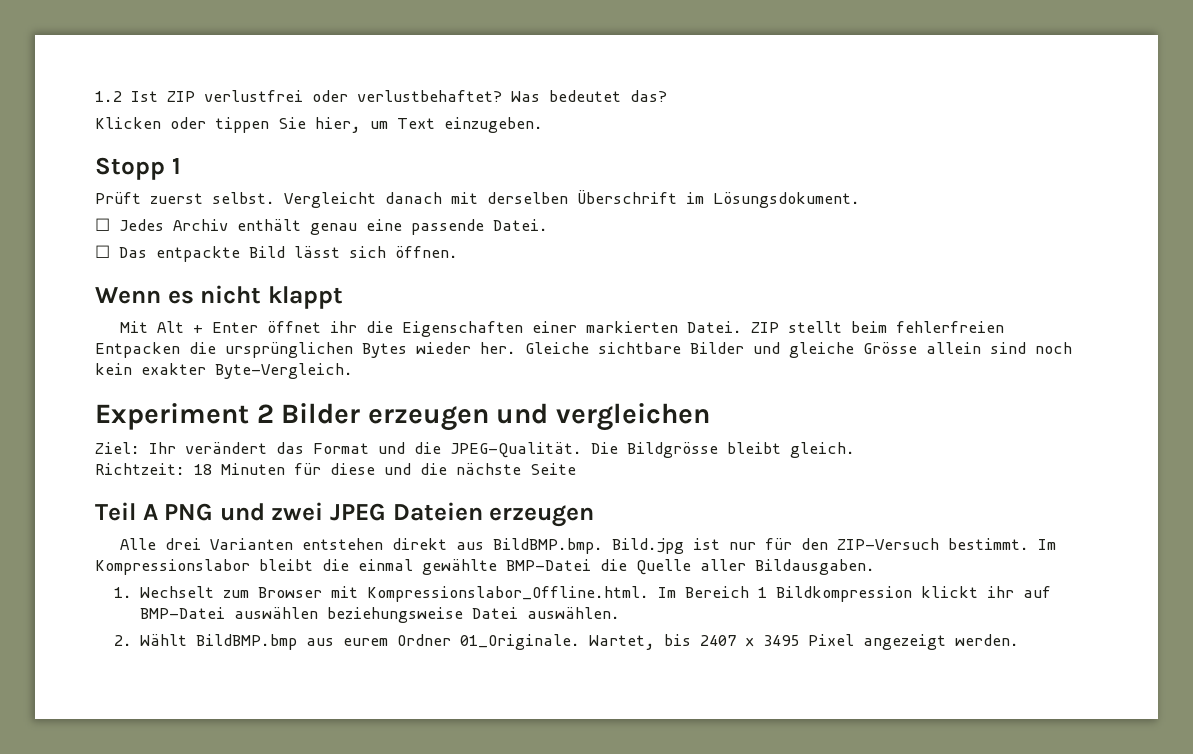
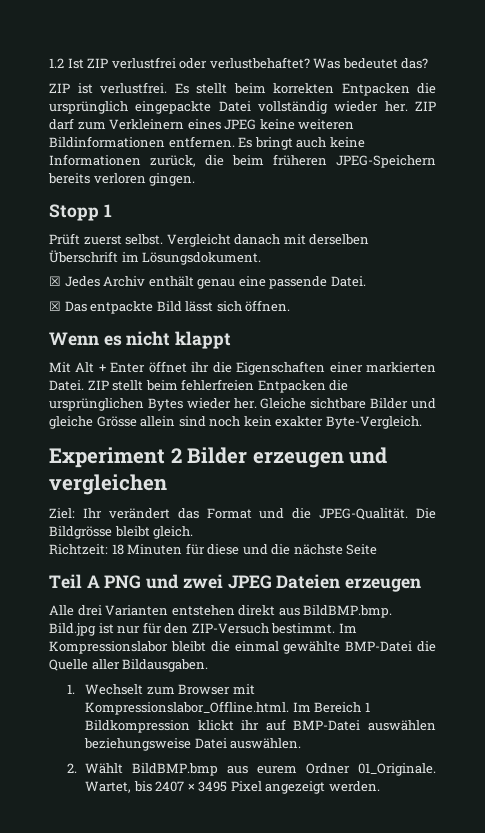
[95,117,543,133] Klicken oder tippen Sie hier, um Text einzugeben. -> [49,82,436,96] [49,101,436,114] [49,118,355,130] [49,136,365,150] [49,154,436,168] [48,173,196,186] ZIP ist verlustfrei. Es stellt beim korrekten Entpacken die ursprünglich eingepackte Datei vollständig wieder her. ZIP darf zum Verkleinern eines JPEG keine weiteren Bildinformationen entfernen. Es bringt auch keine Informationen zurück, die beim früheren JPEG-Speichern bereits verloren gingen.
[95,218,110,231] ☐ -> [49,276,61,286] ☒
[95,245,110,258] ☐ -> [49,301,61,311] ☒

